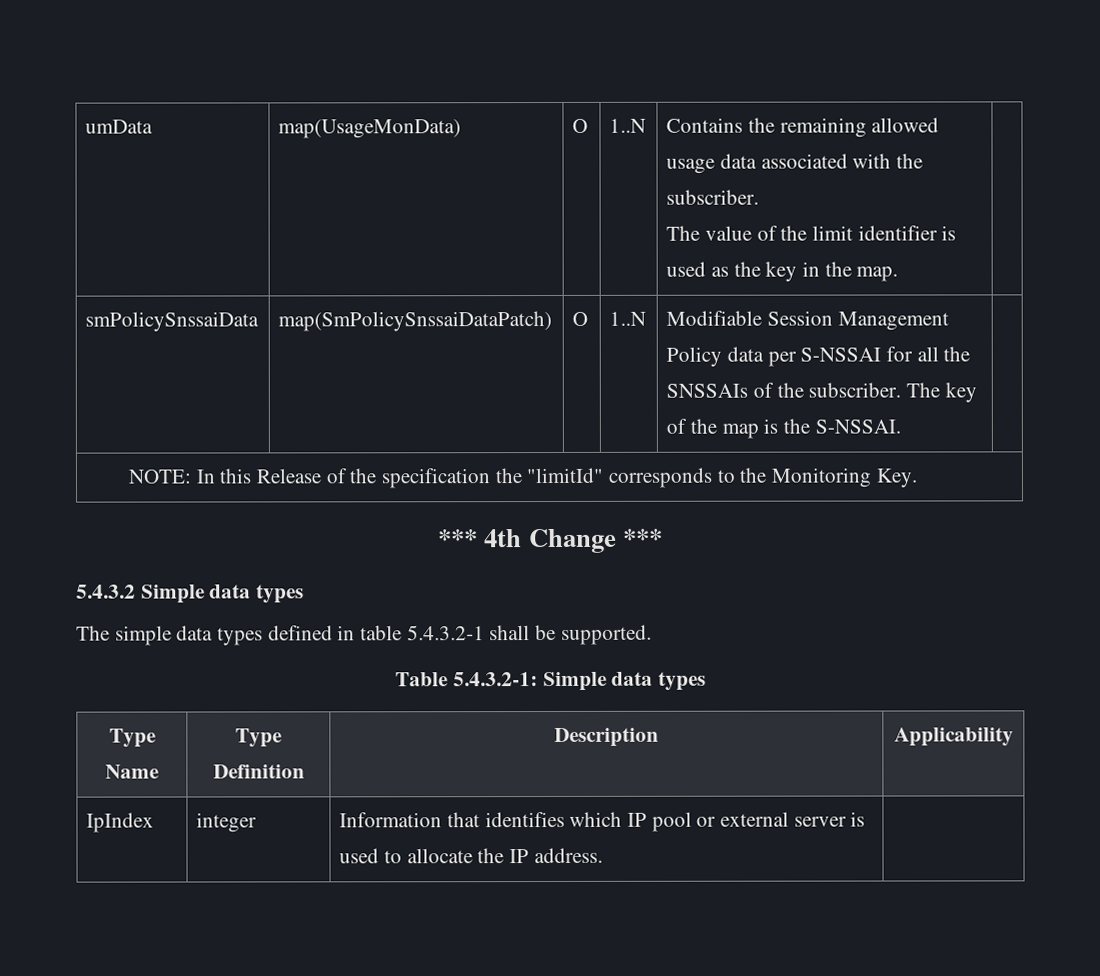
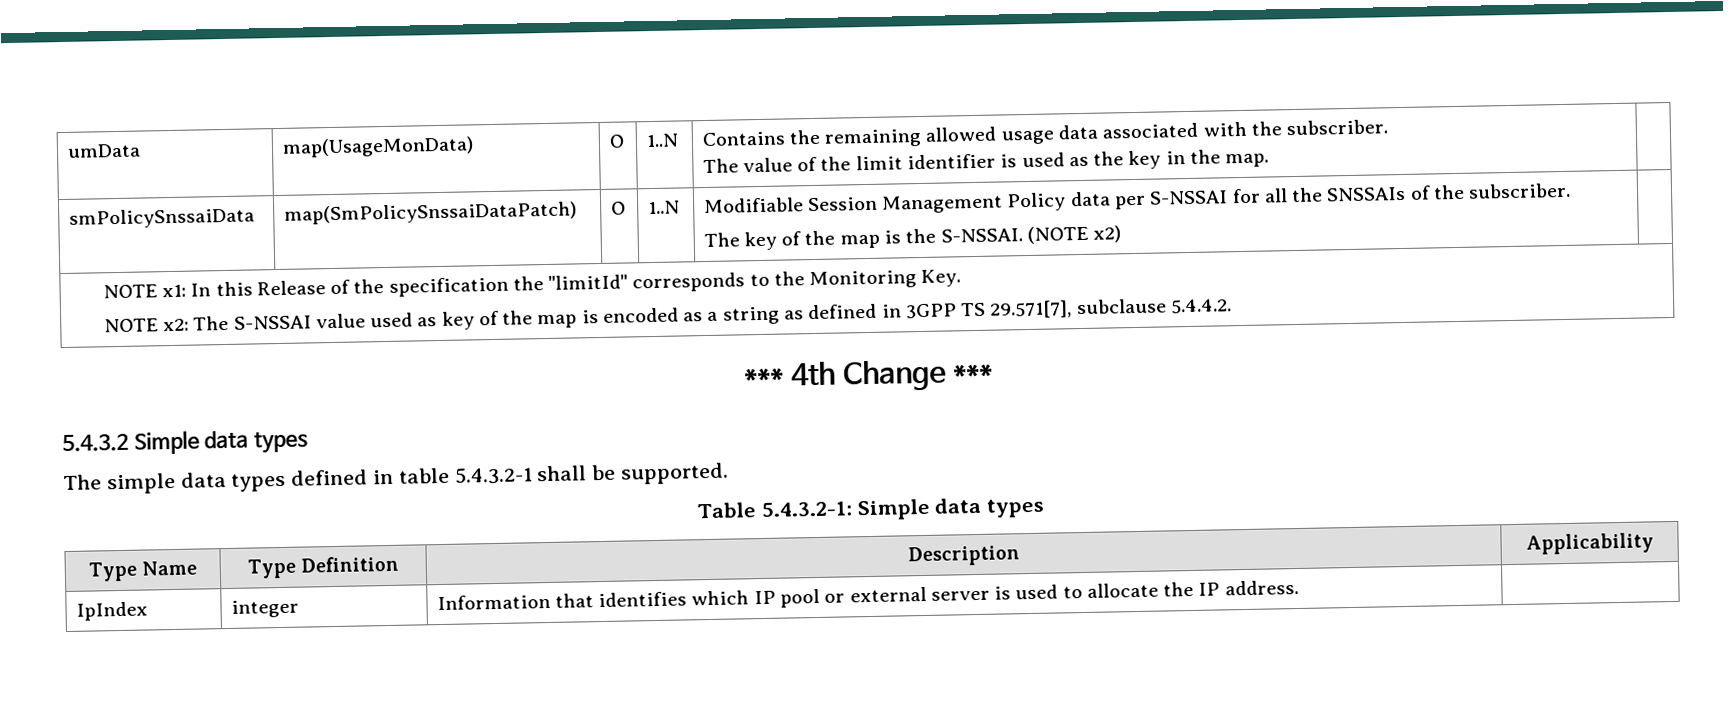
(902, 390) none -> (1572, 190) //
[127,469,191,484] | // NOTE: -> [1026,225,1122,245] [102,284,187,299] (NOTE x2) | // NOTE x1:
(917, 478) none -> [103,298,1232,333] // NOTE x2: The S-NSSAI value used as key of the map is encoded as a string as defined in 3GPP TS 29.571[7], subclause 5.4.4.2.

